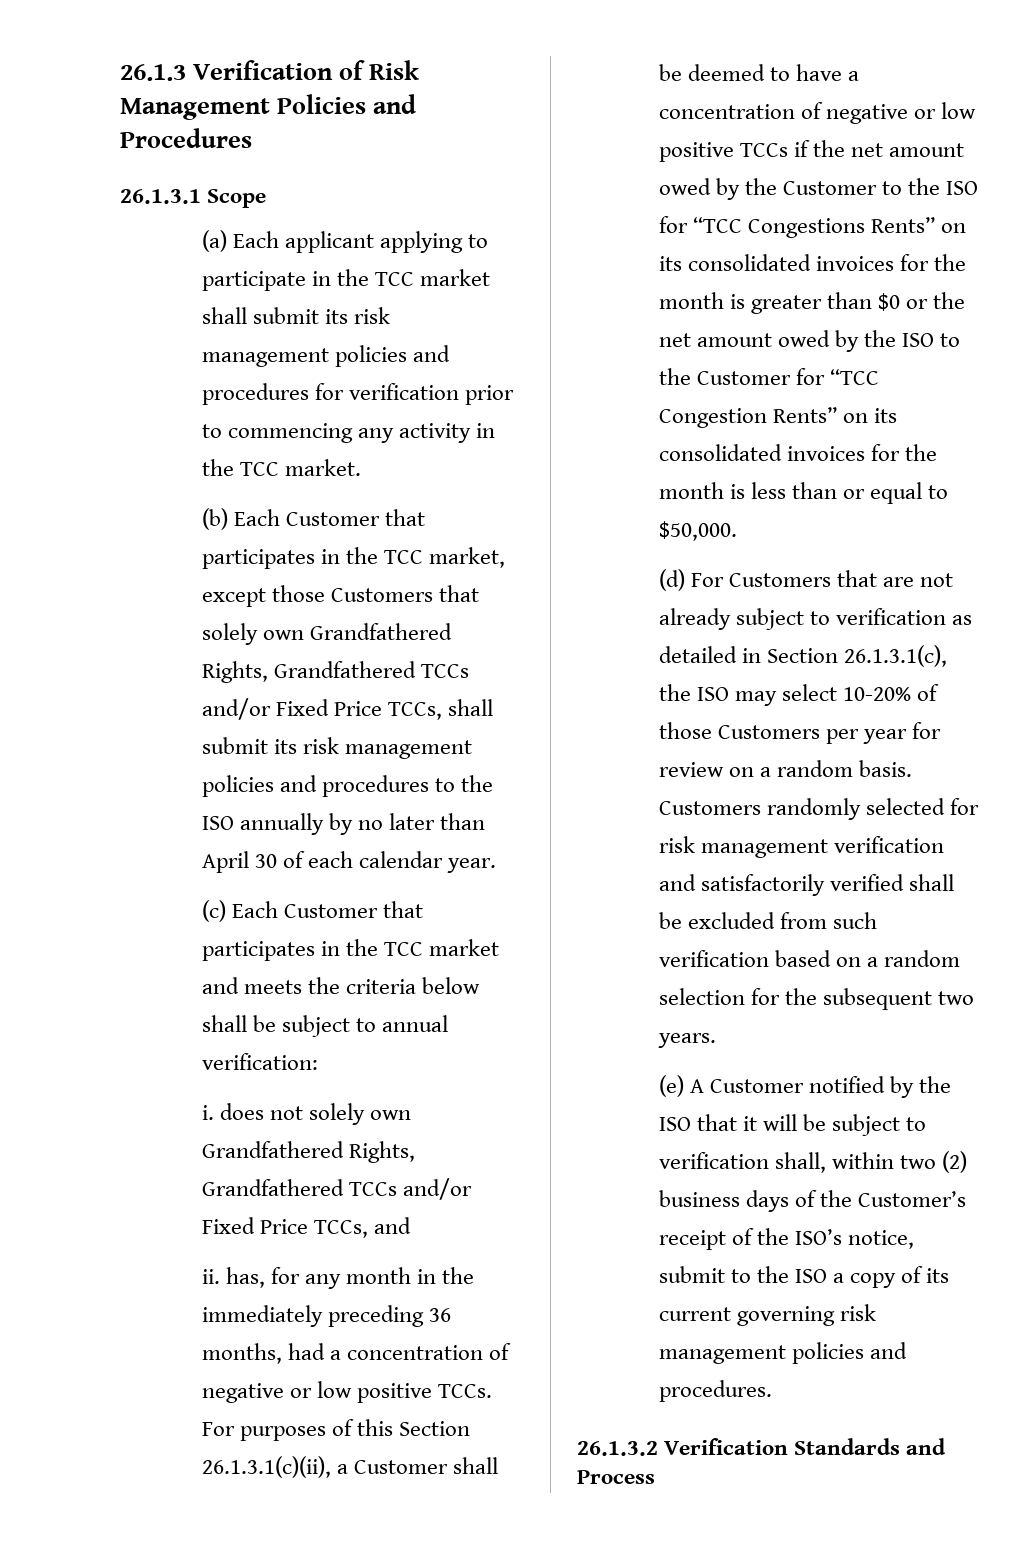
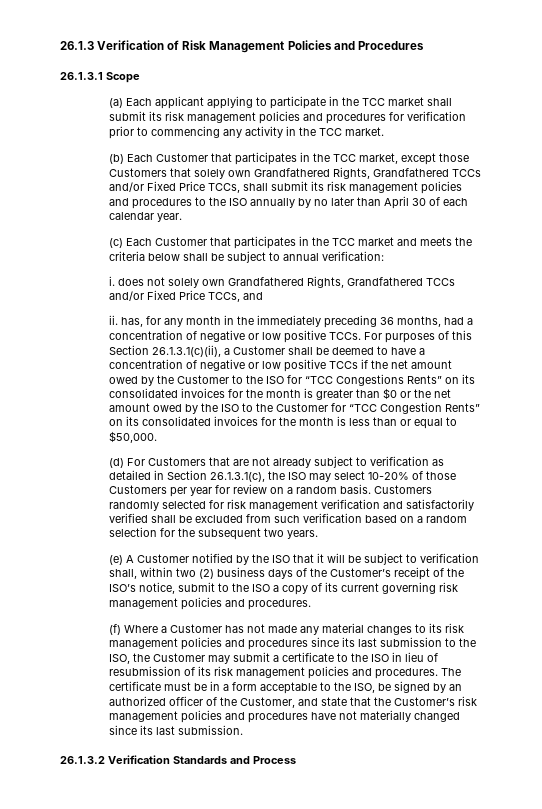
(772, 1391) none -> [109,623,465,635] [109,637,477,650] [109,652,439,664] [109,666,462,679] [109,681,463,694] [109,696,478,708] [109,710,461,723] [109,725,244,735] // (f) Where a Customer has not made any material changes to its risk management policies and procedures since its last submission to the ISO, the Customer may submit a certificate to the ISO in lieu of resubmission of its risk management policies and procedures. The certificate must be in a form acceptable to the ISO, be signed by an authorized officer of the Customer, and state that the Customer’s risk management policies and procedures have not materially changed since its last submission.

